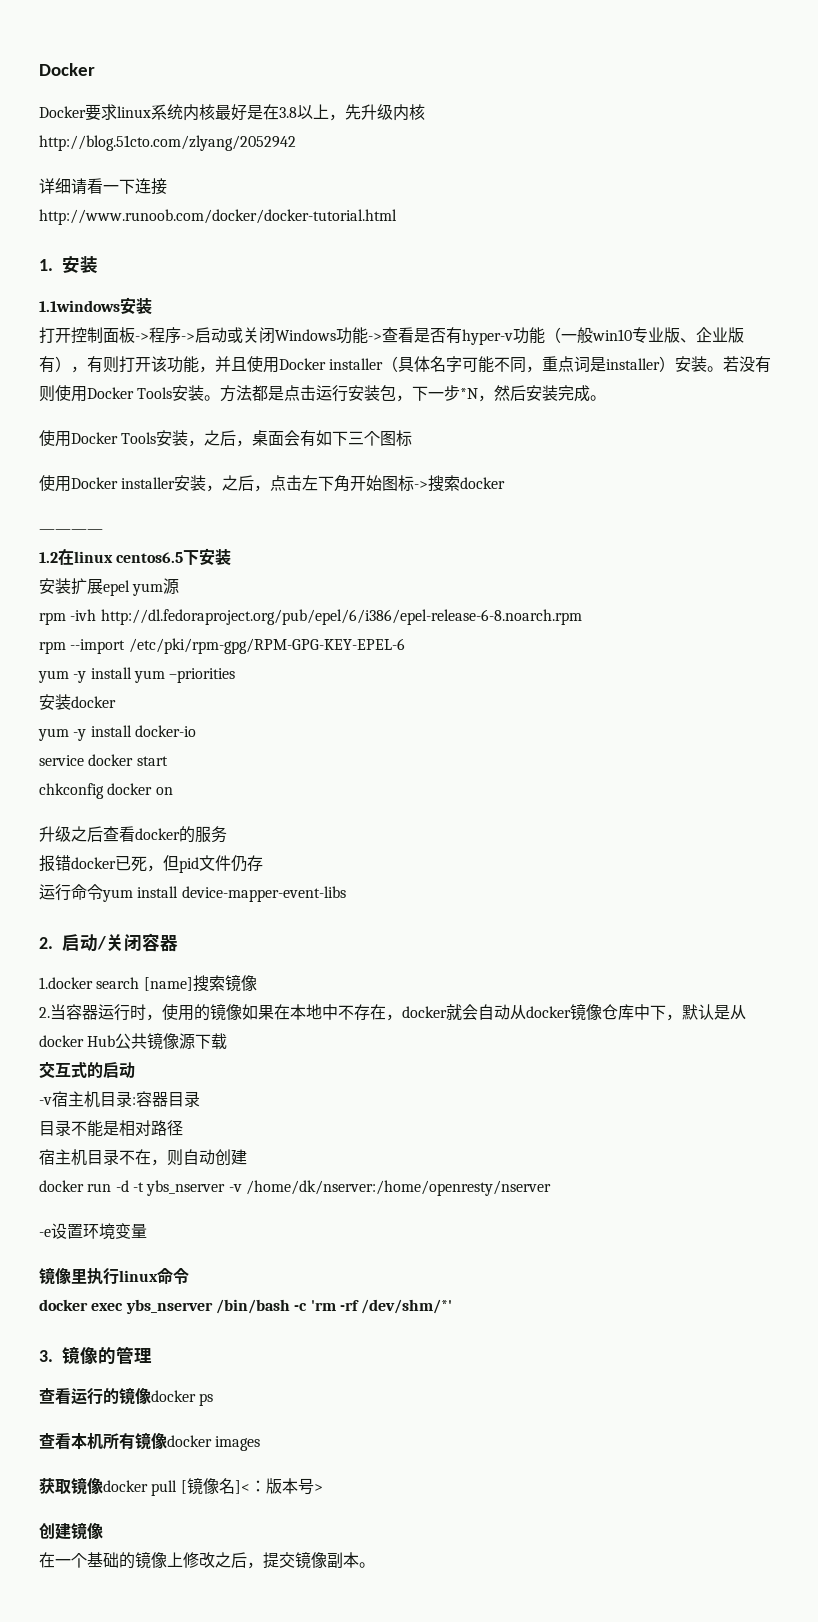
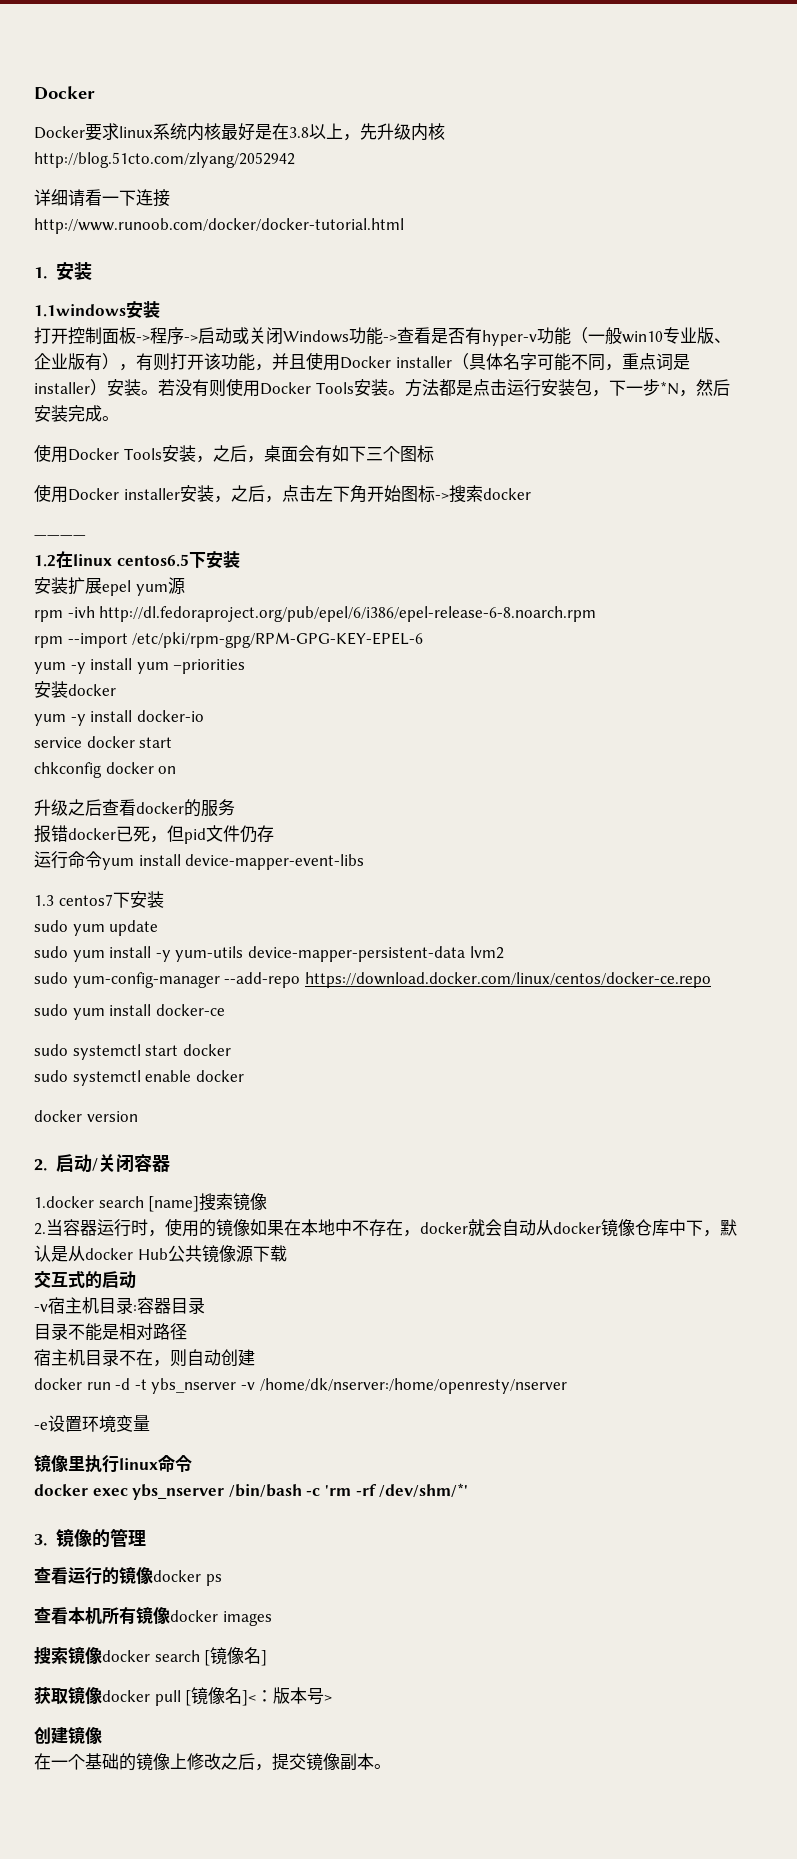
(346, 894) none -> [34,891,164,908] [34,920,159,936] [34,946,504,962] [34,972,711,988] [34,1004,225,1020] [34,1044,231,1060] [34,1070,244,1086] [34,1110,138,1122] // 1.3 centos7下安装 // sudo yum update // sudo yum install -y yum-utils device-mapper-persistent-data lvm2 // sudo yum-config-manager --add-repo https://download.docker.com/linux/centos/docker-ce.repo // sudo yum install docker-ce // sudo systemctl start docker // sudo systemctl enable docker // docker version
(261, 1443) none -> [34,1646,268,1666] // 搜索镜像docker search [镜像名]

